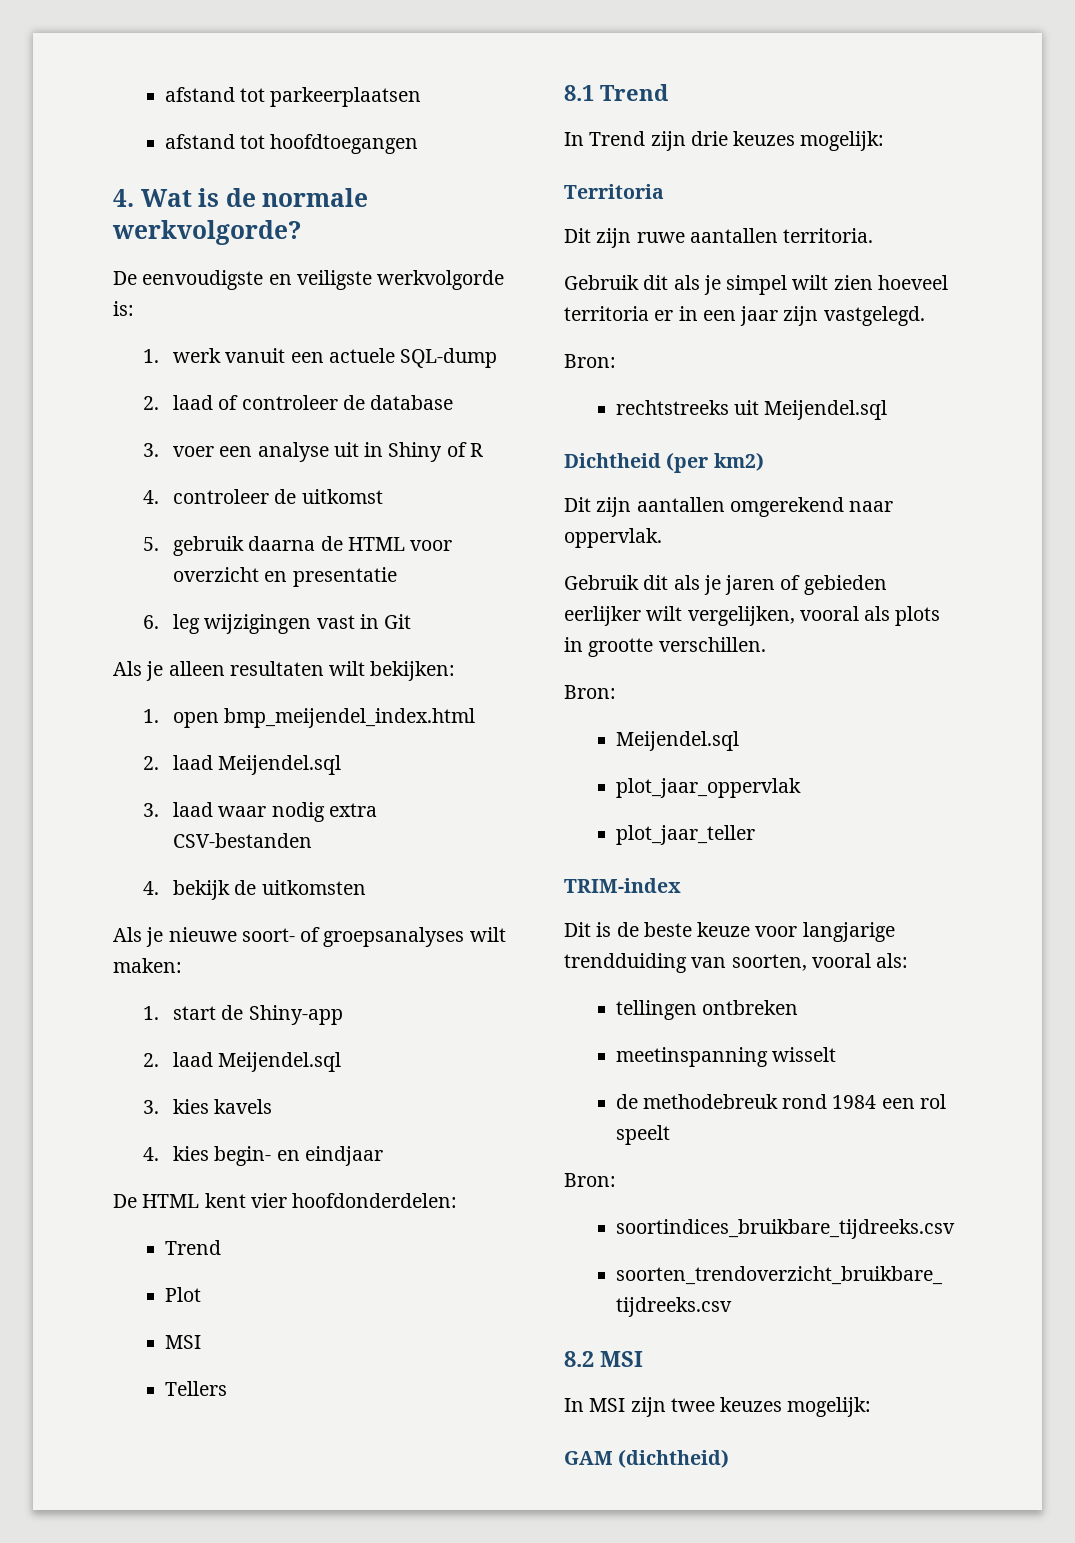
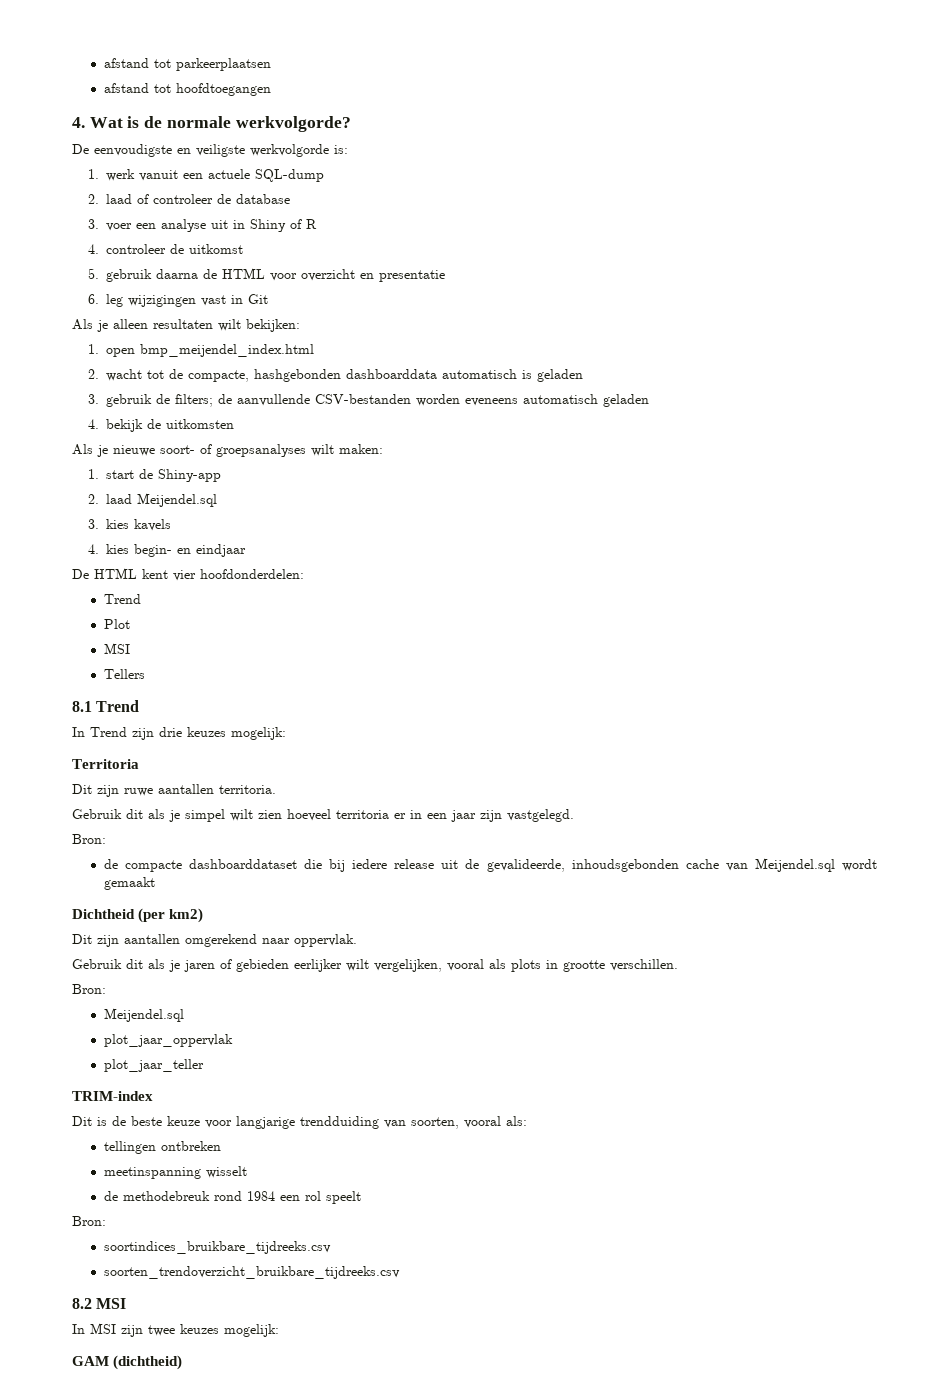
[173,755,342,775] [143,802,377,822] [173,833,313,848] laad Meijendel.sql // 3. laad waar nodig extra CSV-bestanden -> [106,369,584,382] [88,394,650,407] wacht tot de compacte, hashgebonden dashboarddata automatisch is geladen // 3. gebruik de filters; de aanvullende CSV-bestanden worden eveneens automatisch geladen
[615,400,888,420] rechtstreeks uit Meijendel.sql -> [103,858,877,872] [103,877,155,890] de compacte dashboarddataset die bij iedere release uit de gevalideerde, inhoudsgebonden cache van Meijendel.sql wordt gemaakt

